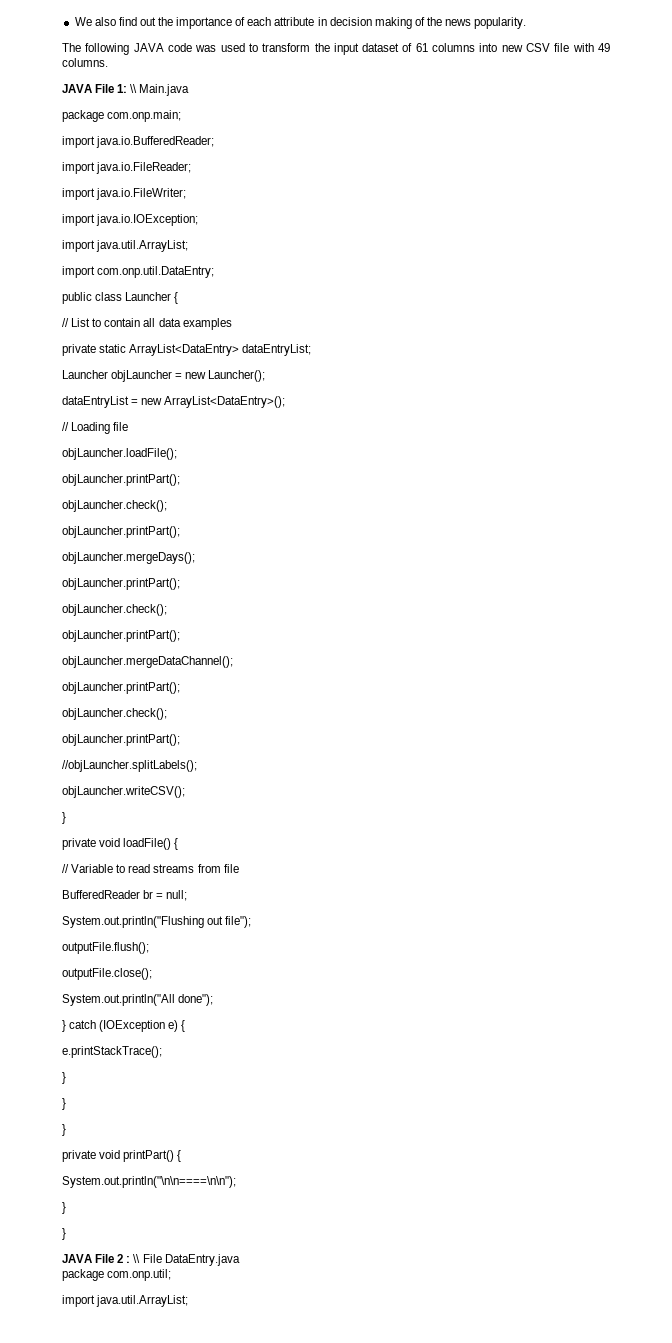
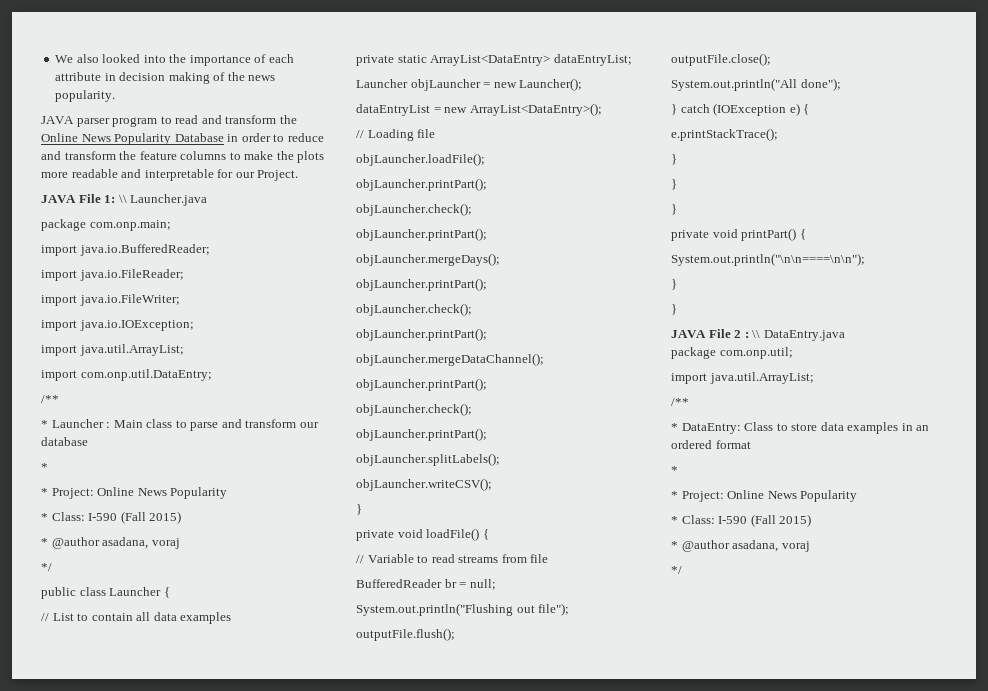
[118,17,156,26] find out -> [102,54,166,63] looked into
[62,43,611,55] [62,58,108,67] The following JAVA code was used to transform the input dataset of 61 columns into new CSV file with 49 columns. -> [41,115,297,127] [41,133,324,145] [41,151,325,163] [41,169,299,181] JAVA parser program to read and transform the Online News Popularity Database in order to reduce and transform the feature columns to make the plots more readable and interpretable for our Project.
[139,84,190,96] Main.java -> [130,194,208,206] Launcher.java
(215, 272) none -> [41,395,59,403] [41,419,319,431] [41,437,88,446] [41,463,48,471] [41,487,228,499] [41,511,182,524] [41,537,180,549] [41,563,52,571] // /** // * Launcher : Main class to parse and transform our database // * // * Project: Online News Popularity // * Class: I-590 (Fall 2015) // * @author asadana, voraj // */
[62,760,197,772] //objLauncher.splitLabels(); -> [356,453,500,466] objLauncher.splitLabels();
[142,1254,162,1263] File -> (761, 334) none
(189, 1301) none -> [671,398,689,406] [671,422,930,434] [671,440,751,449] [671,466,678,474] [671,490,858,502] [671,514,812,527] [671,540,810,552] [671,566,682,574] // /** // * DataEntry: Class to store data examples in an ordered format // * // * Project: Online News Popularity // * Class: I-590 (Fall 2015) // * @author asadana, voraj // */

